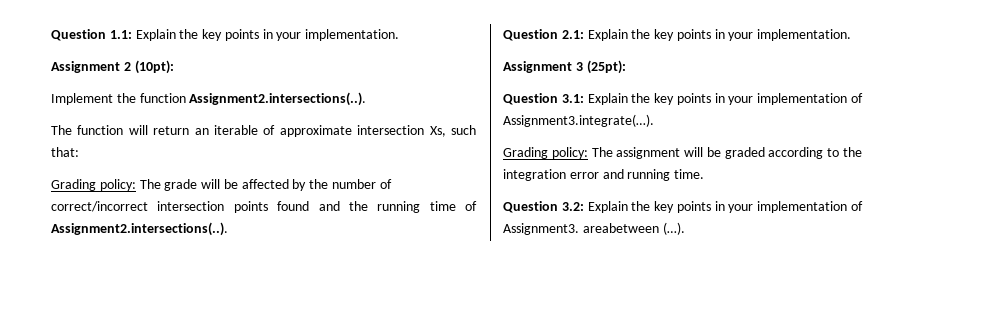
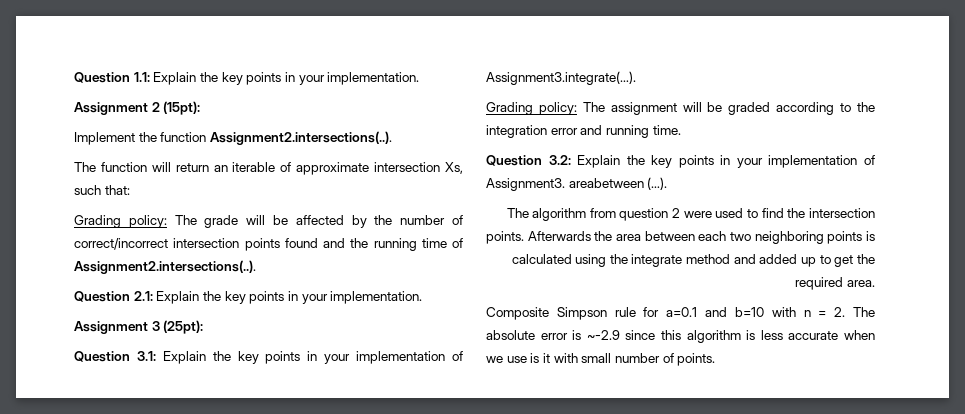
[134,60,174,74] (10pt): -> [163,101,201,115] (15pt):
(685, 228) none -> [506,208,875,221] [486,231,875,244] [511,254,875,267] [795,277,875,290] [486,307,875,320] [486,330,875,343] [486,353,716,366] // The algorithm from question 2 were used to find the intersection points. Afterwards the area between each two neighboring points is calculated using the integrate method and added up to get the required area. // Composite Simpson rule for a=0.1 and b=10 with n = 2. The absolute error is ~-2.9 since this algorithm is less accurate when we use is it with small number of points.

